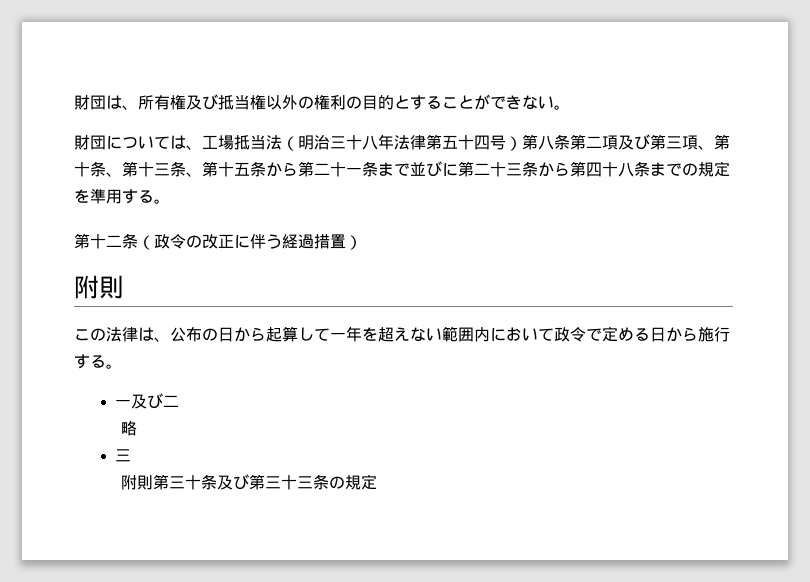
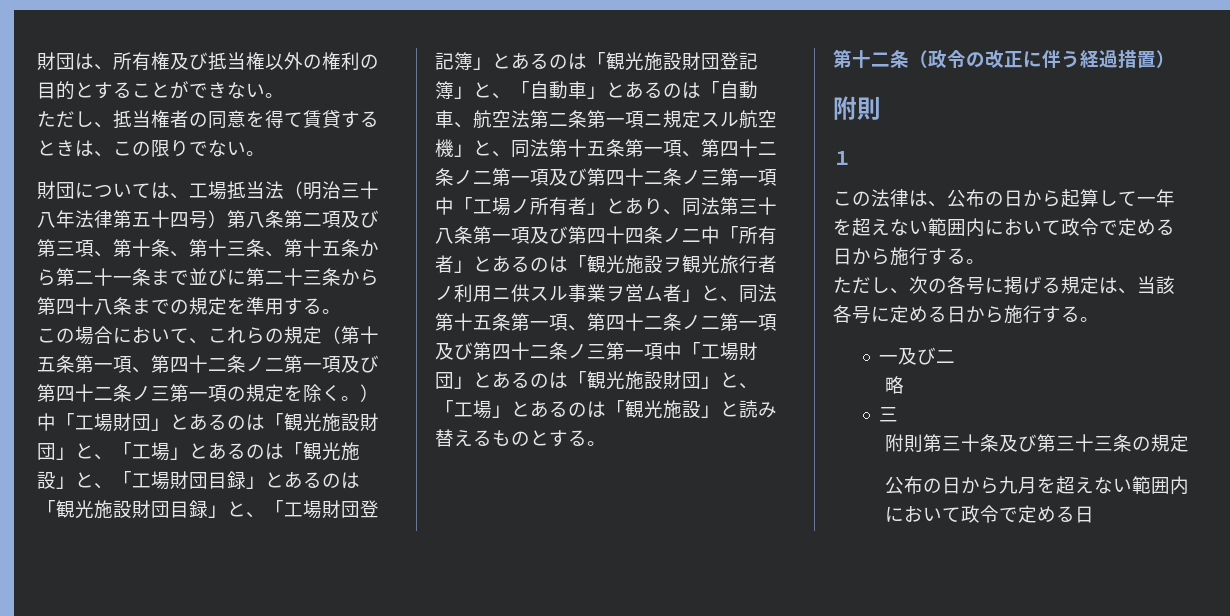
(570, 107) none -> [37,110,379,129] [37,139,265,157] // ただし、抵当権者の同意を得て賃貸するときは、この限りでない。
(170, 201) none -> [37,326,379,345] [37,355,379,373] [37,384,379,402] [37,413,379,432] [37,442,360,461] [37,471,360,490] [37,500,379,519] [435,52,758,71] [435,81,758,99] [435,110,777,128] [435,139,777,158] [435,168,777,186] [435,197,777,216] [435,226,777,245] [435,255,777,274] [435,284,777,303] [435,313,777,331] [435,342,758,361] [435,371,758,390] [435,400,777,419] [435,429,606,447] // この場合において、これらの規定（第十五条第一項、第四十二条ノ二第一項及び第四十二条ノ三第一項の規定を除く。）中「工場財団」とあるのは「観光施設財団」と、「工場」とあるのは「観光施設」と、「工場財団目録」とあるのは「観光施設財団目録」と、「工場財団登記簿」とあるのは「観光施設財団登記簿」と、「自動車」とあるのは「自動車、航空法第二条第一項ニ規定スル航空機」と、同法第十五条第一項、第四十二条ノ二第一項及び第四十二条ノ三第一項中「工場ノ所有者」とあり、同法第三十八条第一項及び第四十四条ノ二中「所有者」とあるのは「観光施設ヲ観光旅行者ノ利用ニ供スル事業ヲ営ム者」と、同法第十五条第一項、第四十二条ノ二第一項及び第四十二条ノ三第一項中「工場財団」とあるのは「観光施設財団」と、「工場」とあるのは「観光施設」と読み替えるものとする。
(124, 287) none -> [833,151,852,165] // １
(122, 366) none -> [833,276,1175,295] [833,305,1099,324] // ただし、次の各号に掲げる規定は、当該各号に定める日から施行する。
(377, 482) none -> [884,476,1189,495] [884,505,1094,523] // 公布の日から九月を超えない範囲内において政令で定める日

